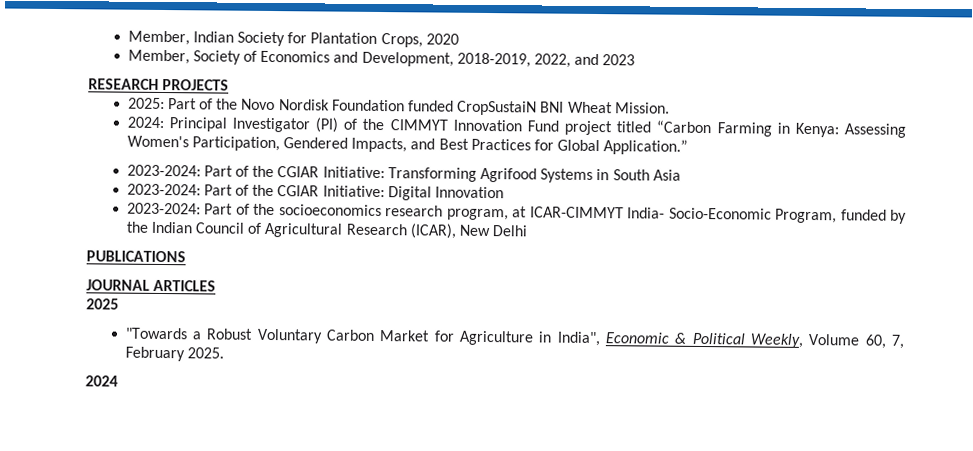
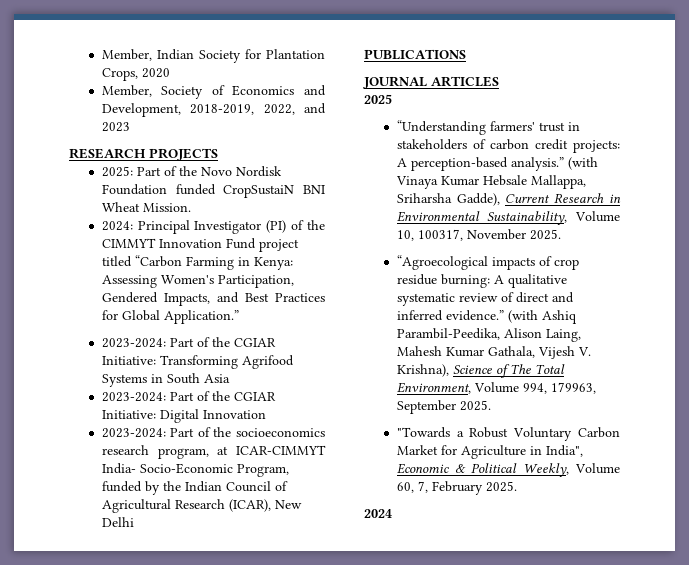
(119, 304) none -> [396,120,580,135] [396,139,620,153] [396,157,598,171] [395,175,586,189] [396,193,621,206] [396,211,620,225] [396,229,561,241] [396,255,579,270] [396,274,567,288] [396,292,574,306] [396,310,577,324] [396,328,581,342] [396,346,591,359] [396,364,565,378] [396,382,596,394] [396,400,491,414] // “Understanding farmers' trust in stakeholders of carbon credit projects: A perception-based analysis.” (with Vinaya Kumar Hebsale Mallappa, Sriharsha Gadde), Current Research in Environmental Sustainability, Volume 10, 100317, November 2025. // “Agroecological impacts of crop residue burning: A qualitative systematic review of direct and inferred evidence.” (with Ashiq Parambil-Peedika, Alison Laing, Mahesh Kumar Gathala, Vijesh V. Krishna), Science of The Total Environment, Volume 994, 179963, September 2025.

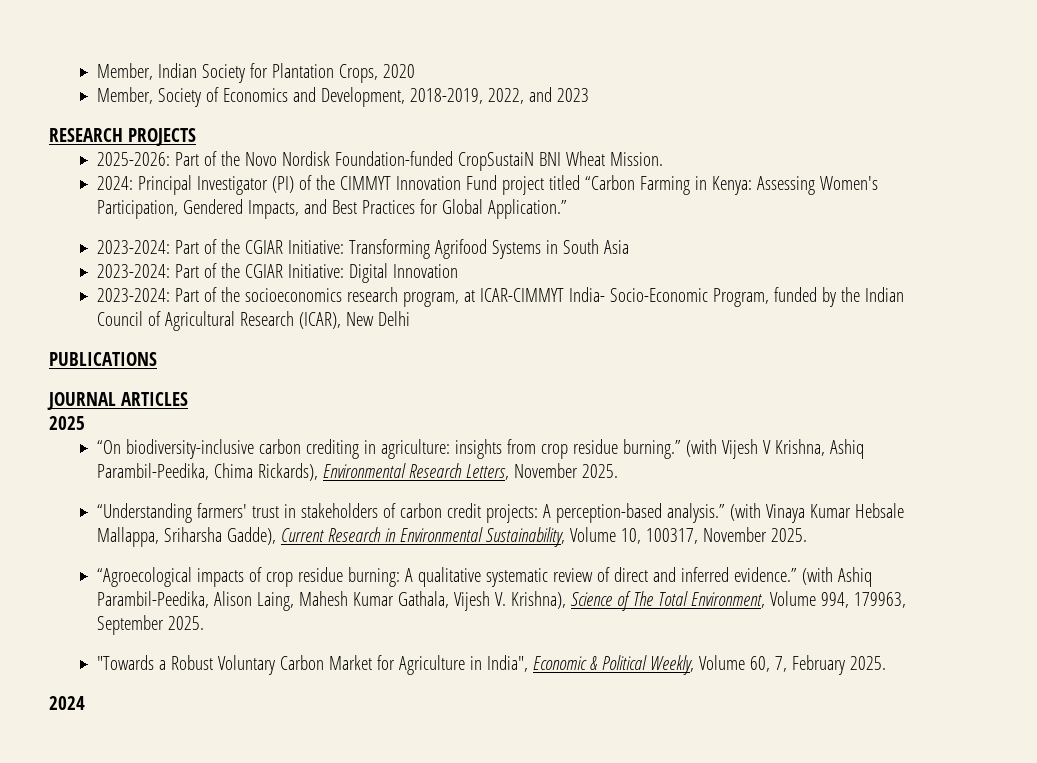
[101,166,133,177] 2025: -> [96,152,170,166] 2025-2026:
[101,184,216,195] Foundation funded -> [334,151,453,166] Foundation-funded
(392, 99) none -> [96,439,864,459] [96,463,618,481] // “On biodiversity-inclusive carbon crediting in agriculture: insights from crop residue burning.” (with Vijesh V Krishna, Ashiq Parambil-Peedika, Chima Rickards), Environmental Research Letters, November 2025.

